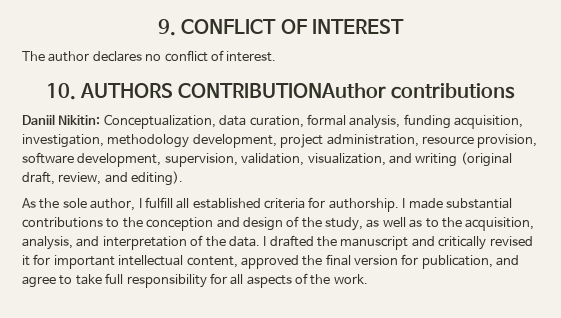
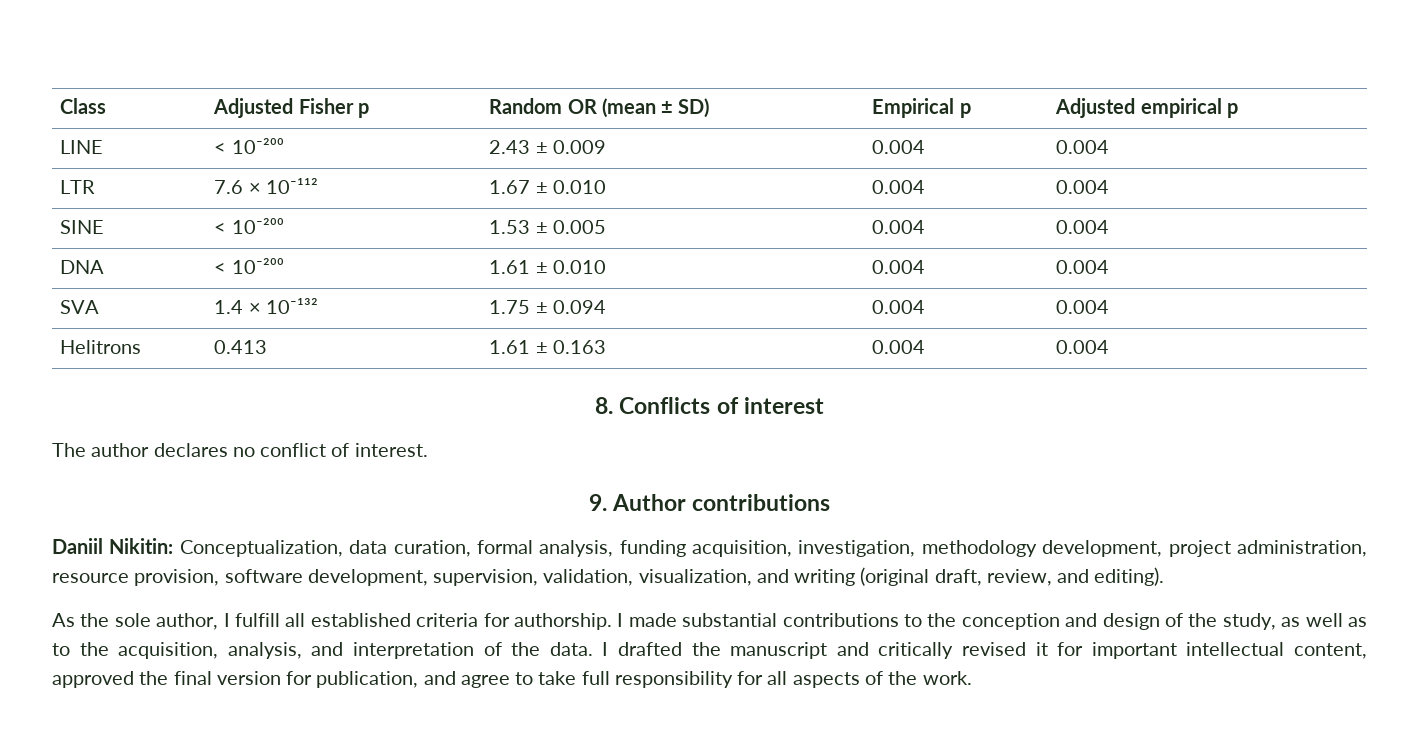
[158,19,404,36] 9. CONFLICT OF INTEREST -> [60,98,107,114] [213,98,369,118] [489,98,710,118] [872,98,971,118] [1055,98,1238,118] [60,140,104,154] [214,138,284,154] [489,140,606,154] [872,140,926,154] [1056,140,1110,154] [60,180,96,194] [214,178,318,194] [489,180,606,194] [872,180,926,194] [1056,180,1110,194] [60,220,105,234] [214,218,284,234] [489,220,606,234] [872,220,926,234] [1056,220,1110,234] [60,260,105,274] [214,258,284,274] [489,260,606,274] [872,260,926,274] [1056,260,1110,274] [60,300,100,314] [214,298,318,314] [489,300,606,314] [872,300,926,314] [1056,300,1110,314] [60,340,142,354] [214,340,268,354] [489,340,606,354] [872,340,926,354] [1056,340,1110,354] [595,397,824,414] Class | Adjusted Fisher p | Random OR (mean ± SD) | Empirical p | Adjusted empirical p // LINE | < 10⁻²⁰⁰ | 2.43 ± 0.009 | 0.004 | 0.004 // LTR | 7.6 × 10⁻¹¹² | 1.67 ± 0.010 | 0.004 | 0.004 // SINE | < 10⁻²⁰⁰ | 1.53 ± 0.005 | 0.004 | 0.004 // DNA | < 10⁻²⁰⁰ | 1.61 ± 0.010 | 0.004 | 0.004 // SVA | 1.4 × 10⁻¹³² | 1.75 ± 0.094 | 0.004 | 0.004 // Helitrons | 0.413 | 1.61 ± 0.163 | 0.004 | 0.004 // 8. Conflicts of interest
[45,83,387,100] 10. AUTHORS CONTRIBUTIONAuthor -> [588,494,686,511] 9. Author

